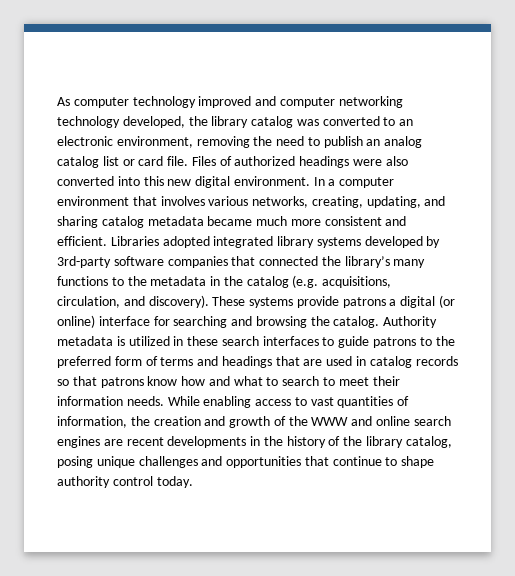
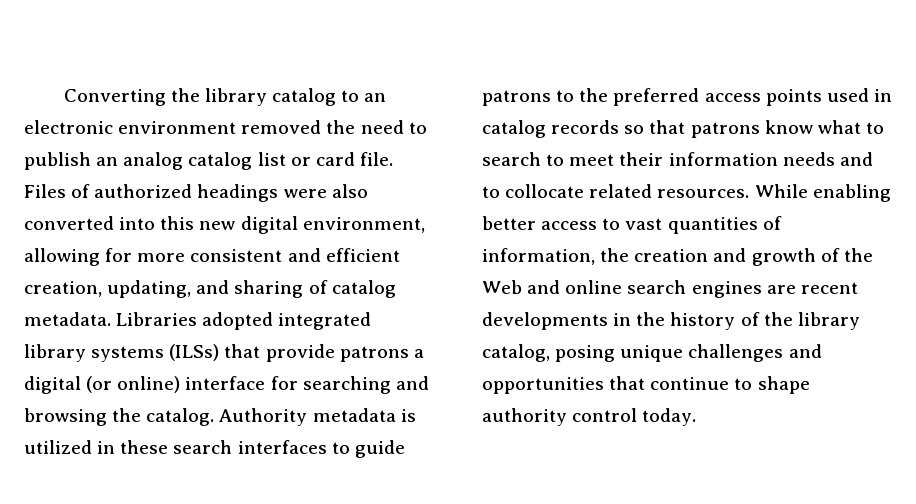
[57,96,403,108] [57,116,185,128] As computer technology improved and computer networking technology developed, -> [63,89,166,106] Converting
[296,116,380,126] was converted -> (337, 97) none
[116,136,250,148] environment, removing -> [118,120,322,134] environment removed
[233,176,395,188] [57,196,446,208] [57,216,407,228] [57,236,107,246] environment. In a computer environment that involves various networks, creating, updating, and sharing catalog metadata became much more consistent and efficient. -> [302,217,425,233] [24,248,400,266] [24,280,396,298] [24,312,111,326] environment, allowing for more consistent and efficient creation, updating, and sharing of catalog metadata.
[364,236,441,248] [57,256,426,268] [57,275,392,288] [57,295,294,308] developed by 3rd-party software companies that connected the library’s many functions to the metadata in the catalog (e.g. acquisitions, circulation, and discovery). These systems -> [169,344,261,361] (ILSs) that
[114,356,323,368] form of terms and headings that are -> [704,89,822,106] access points
[181,376,230,386] how and -> (813, 127) none
[126,396,164,406] needs. -> [782,152,873,166] [482,184,750,198] needs and to collocate related resources.
(252, 402) none -> [482,216,536,230] better
[311,417,349,426] WWW -> [482,280,522,294] Web

